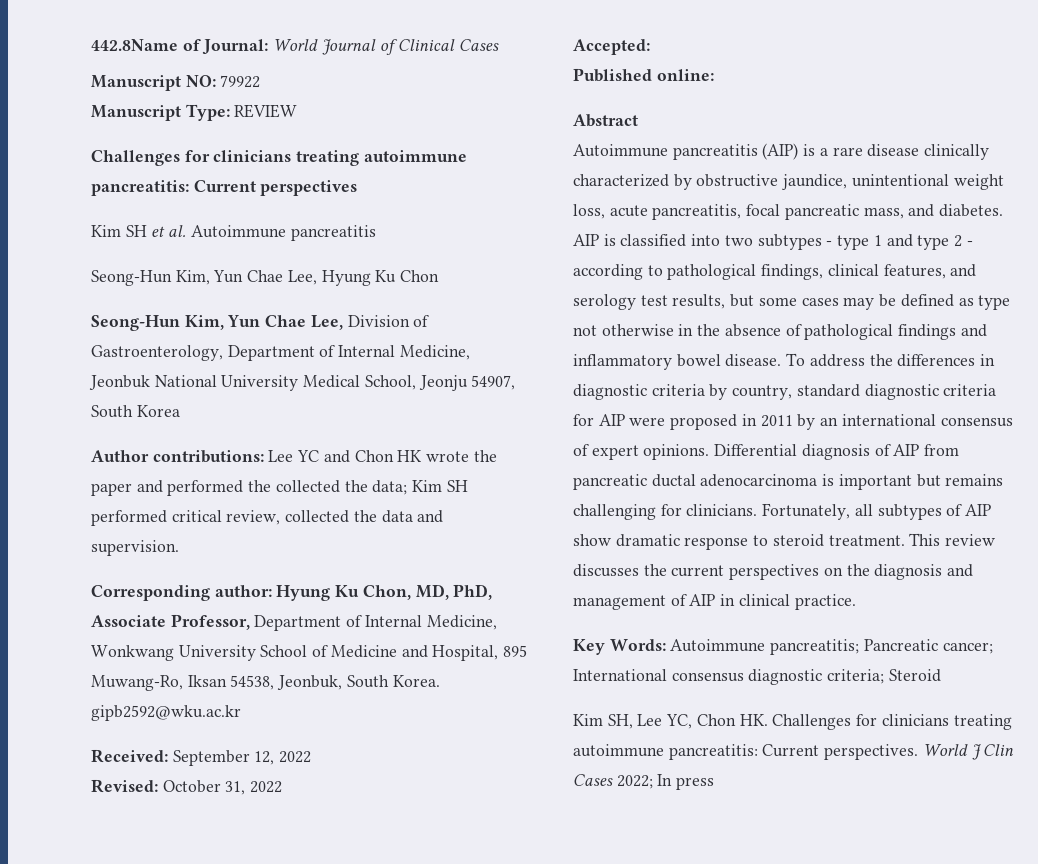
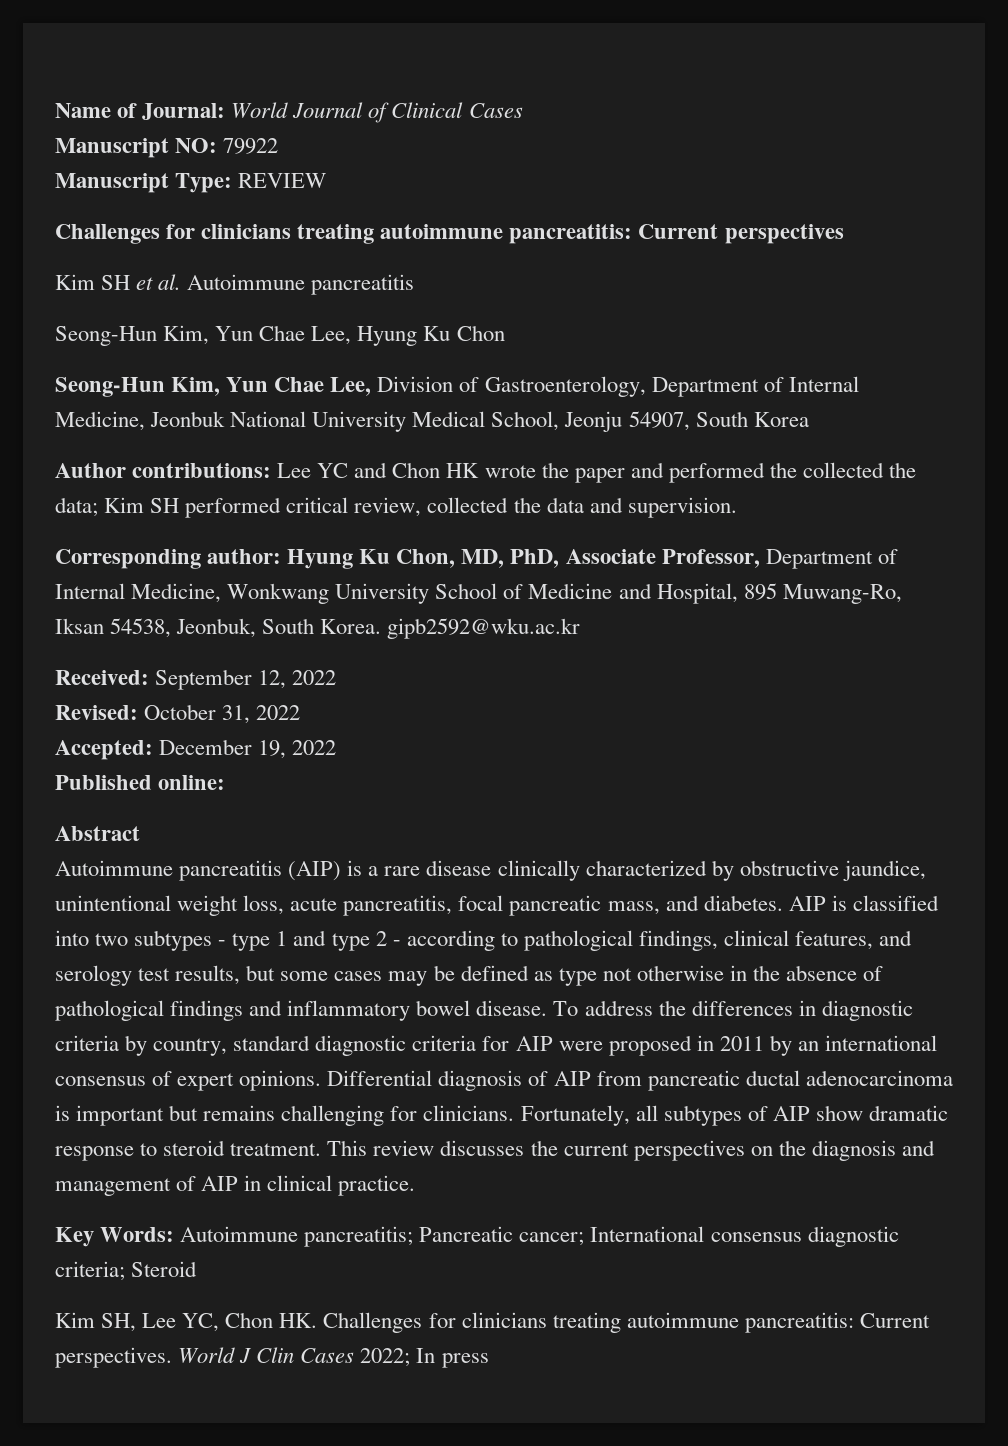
[91,39,178,51] 442.8Name -> [55,103,111,118] Name
(650, 47) none -> [159,739,337,759] December 19, 2022

